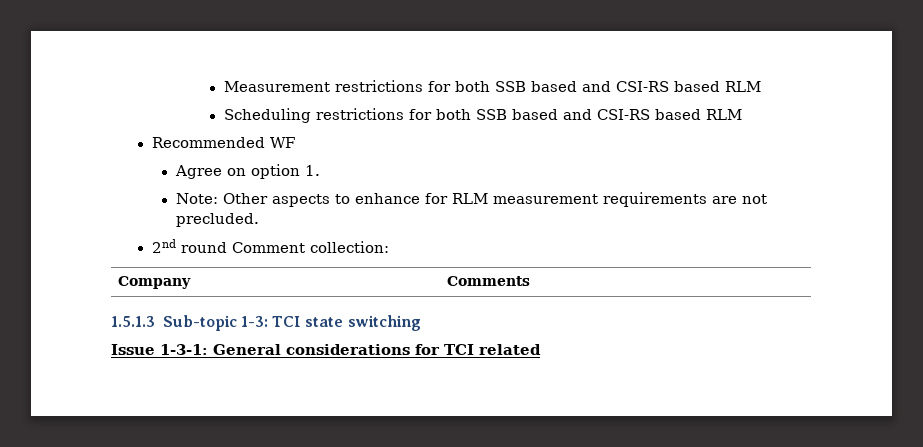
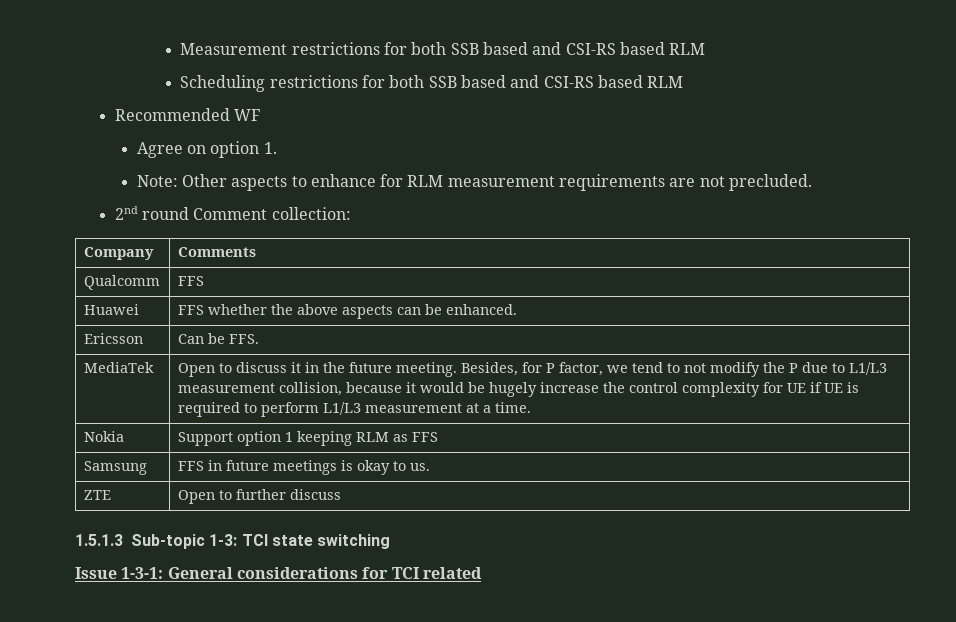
(531, 281) none -> [83,275,160,290] [177,276,204,286] [83,304,139,315] [177,304,517,319] [83,333,143,344] [177,333,259,344] [83,362,154,373] [177,362,887,377] [177,382,859,397] [177,402,531,417] [83,431,124,442] [177,431,438,446] [83,461,147,475] [177,460,430,475] [83,490,111,500] [177,489,341,504] // Qualcomm | FFS // Huawei | FFS whether the above aspects can be enhanced. // Ericsson | Can be FFS. // MediaTek | Open to discuss it in the future meeting. Besides, for P factor, we tend to not modify the P due to L1/L3 measurement collision, because it would be hugely increase the control complexity for UE if UE is required to perform L1/L3 measurement at a time. // Nokia | Support option 1 keeping RLM as FFS // Samsung | FFS in future meetings is okay to us. // ZTE | Open to further discuss

